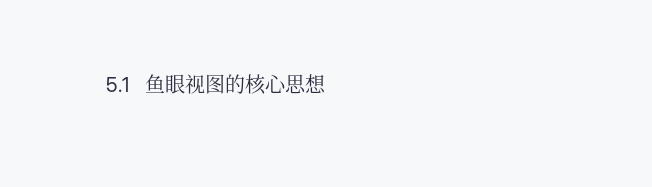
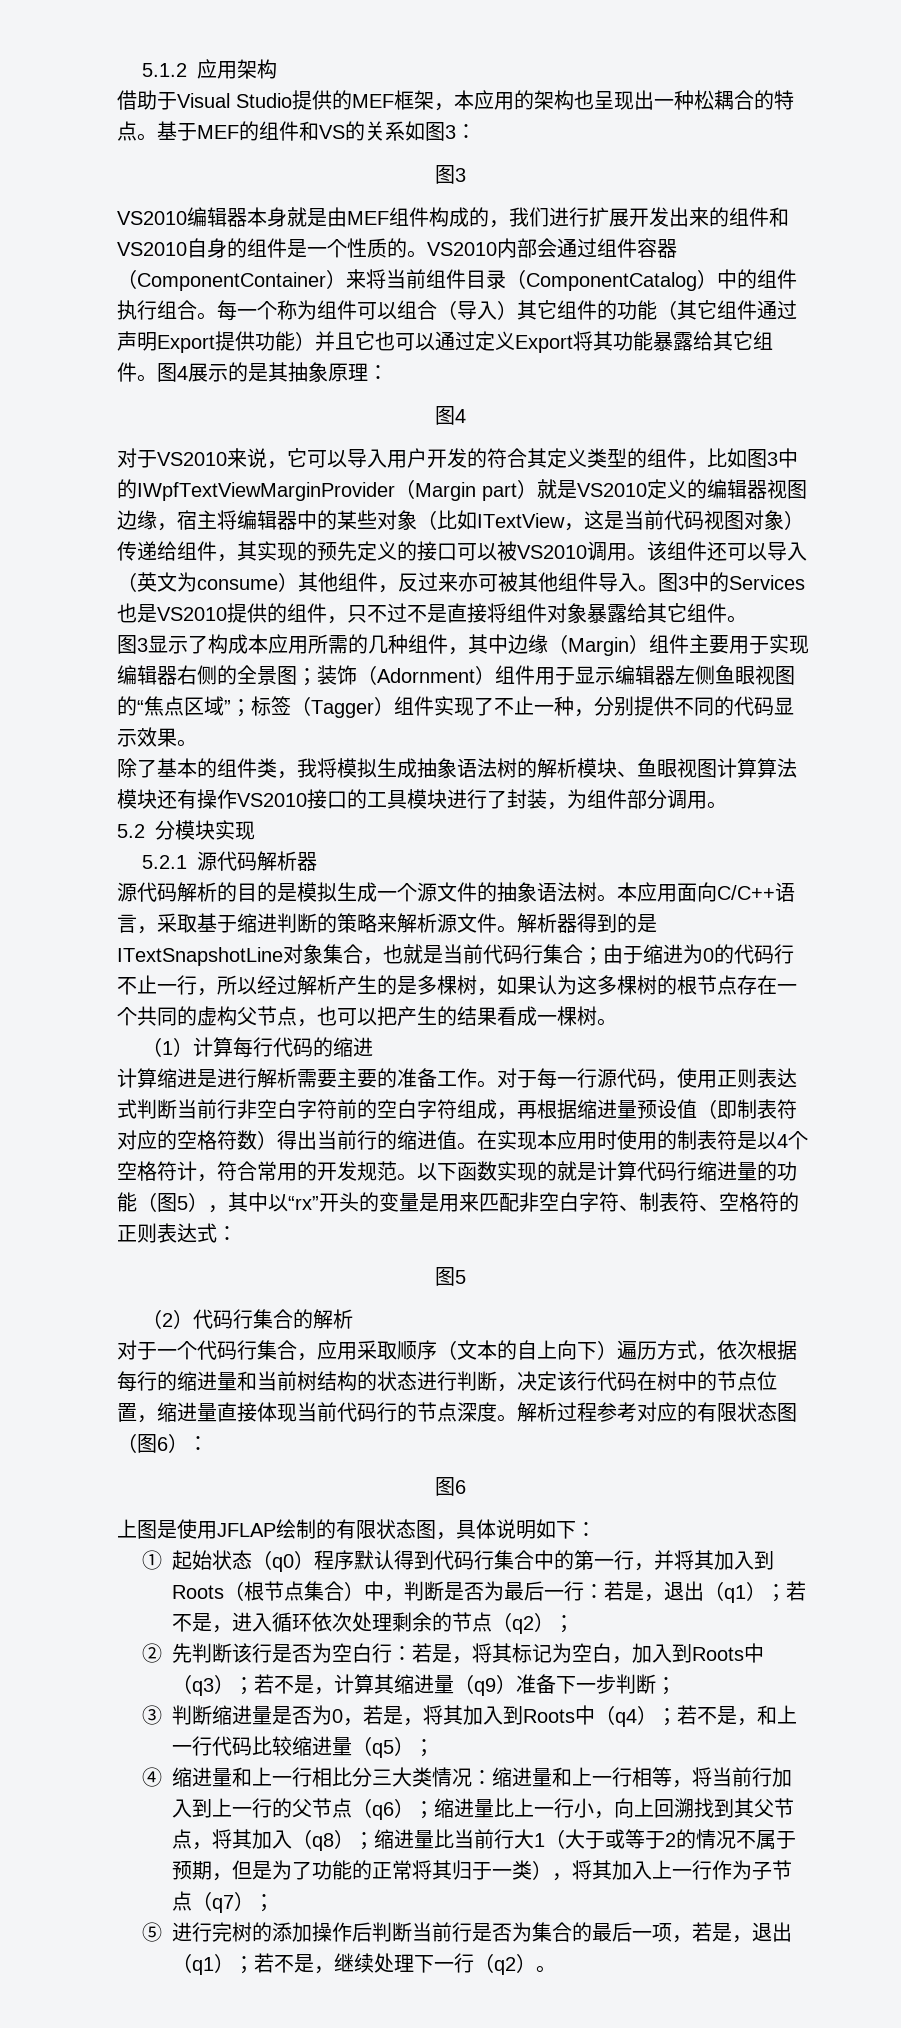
[106,74,326,95] 5.1鱼眼视图的核心思想 -> [141,59,277,79] [116,90,794,111] [116,121,476,141] [435,165,466,184] [116,207,789,228] [116,238,677,258] [116,269,797,291] [116,300,797,321] [116,331,773,353] [116,362,388,382] [435,406,466,425] [116,448,798,469] [116,479,807,501] [116,510,804,531] [116,541,807,562] [116,572,805,593] [116,603,747,624] [116,634,809,656] [116,665,795,686] [116,696,794,718] [116,727,197,747] [116,758,797,779] [116,789,727,810] [116,820,255,840] [141,851,317,871] [116,882,795,902] [116,913,657,934] [116,944,794,966] [116,975,797,996] [116,1006,617,1027] [141,1037,373,1058] [116,1068,797,1089] [116,1099,797,1120] [116,1130,808,1150] [116,1161,797,1182] [116,1192,799,1213] [116,1223,237,1243] [435,1267,466,1286] [141,1309,353,1329] [116,1340,797,1361] [116,1371,777,1392] [116,1402,797,1423] [116,1433,208,1453] [435,1477,466,1496] [116,1519,596,1540] [141,1550,774,1572] [171,1581,806,1603] [171,1612,574,1634] [141,1643,764,1664] [171,1674,676,1696] [141,1705,797,1727] [171,1736,434,1758] [141,1767,792,1788] [171,1798,794,1820] [171,1829,796,1851] [171,1860,792,1881] [171,1891,274,1913] [141,1922,792,1943] [171,1953,556,1975] 5.1.2应用架构 // 借助于Visual Studio提供的MEF框架，本应用的架构也呈现出一种松耦合的特点。基于MEF的组件和VS的关系如图3： // 图3 // VS2010编辑器本身就是由MEF组件构成的，我们进行扩展开发出来的组件和VS2010自身的组件是一个性质的。VS2010内部会通过组件容器（ComponentContainer）来将当前组件目录（ComponentCatalog）中的组件执行组合。每一个称为组件可以组合（导入）其它组件的功能（其它组件通过声明Export提供功能）并且它也可以通过定义Export将其功能暴露给其它组件。图4展示的是其抽象原理： // 图4 // 对于VS2010来说，它可以导入用户开发的符合其定义类型的组件，比如图3中的IWpfTextViewMarginProvider（Margin part）就是VS2010定义的编辑器视图边缘，宿主将编辑器中的某些对象（比如ITextView，这是当前代码视图对象）传递给组件，其实现的预先定义的接口可以被VS2010调用。该组件还可以导入（英文为consume）其他组件，反过来亦可被其他组件导入。图3中的Services也是VS2010提供的组件，只不过不是直接将组件对象暴露给其它组件。 // 图3显示了构成本应用所需的几种组件，其中边缘（Margin）组件主要用于实现编辑器右侧的全景图；装饰（Adornment）组件用于显示编辑器左侧鱼眼视图的“焦点区域”；标签（Tagger）组件实现了不止一种，分别提供不同的代码显示效果。 // 除了基本的组件类，我将模拟生成抽象语法树的解析模块、鱼眼视图计算算法模块还有操作VS2010接口的工具模块进行了封装，为组件部分调用。 // 5.2分模块实现 // 5.2.1源代码解析器 // 源代码解析的目的是模拟生成一个源文件的抽象语法树。本应用面向C/C++语言，采取基于缩进判断的策略来解析源文件。解析器得到的是ITextSnapshotLine对象集合，也就是当前代码行集合；由于缩进为0的代码行不止一行，所以经过解析产生的是多棵树，如果认为这多棵树的根节点存在一个共同的虚构父节点，也可以把产生的结果看成一棵树。 // （1）计算每行代码的缩进 // 计算缩进是进行解析需要主要的准备工作。对于每一行源代码，使用正则表达式判断当前行非空白字符前的空白字符组成，再根据缩进量预设值（即制表符对应的空格符数）得出当前行的缩进值。在实现本应用时使用的制表符是以4个空格符计，符合常用的开发规范。以下函数实现的就是计算代码行缩进量的功能（图5），其中以“rx”开头的变量是用来匹配非空白字符、制表符、空格符的正则表达式： // 图5 // （2）代码行集合的解析 // 对于一个代码行集合，应用采取顺序（文本的自上向下）遍历方式，依次根据每行的缩进量和当前树结构的状态进行判断，决定该行代码在树中的节点位置，缩进量直接体现当前代码行的节点深度。解析过程参考对应的有限状态图（图6）： // 图6 // 上图是使用JFLAP绘制的有限状态图，具体说明如下： // ①起始状态（q0）程序默认得到代码行集合中的第一行，并将其加入到Roots（根节点集合）中，判断是否为最后一行：若是，退出（q1）；若不是，进入循环依次处理剩余的节点（q2）； // ②先判断该行是否为空白行：若是，将其标记为空白，加入到Roots中（q3）；若不是，计算其缩进量（q9）准备下一步判断； // ③判断缩进量是否为0，若是，将其加入到Roots中（q4）；若不是，和上一行代码比较缩进量（q5）； // ④缩进量和上一行相比分三大类情况：缩进量和上一行相等，将当前行加入到上一行的父节点（q6）；缩进量比上一行小，向上回溯找到其父节点，将其加入（q8）；缩进量比当前行大1（大于或等于2的情况不属于预期，但是为了功能的正常将其归于一类），将其加入上一行作为子节点（q7）； // ⑤进行完树的添加操作后判断当前行是否为集合的最后一项，若是，退出（q1）；若不是，继续处理下一行（q2）。

